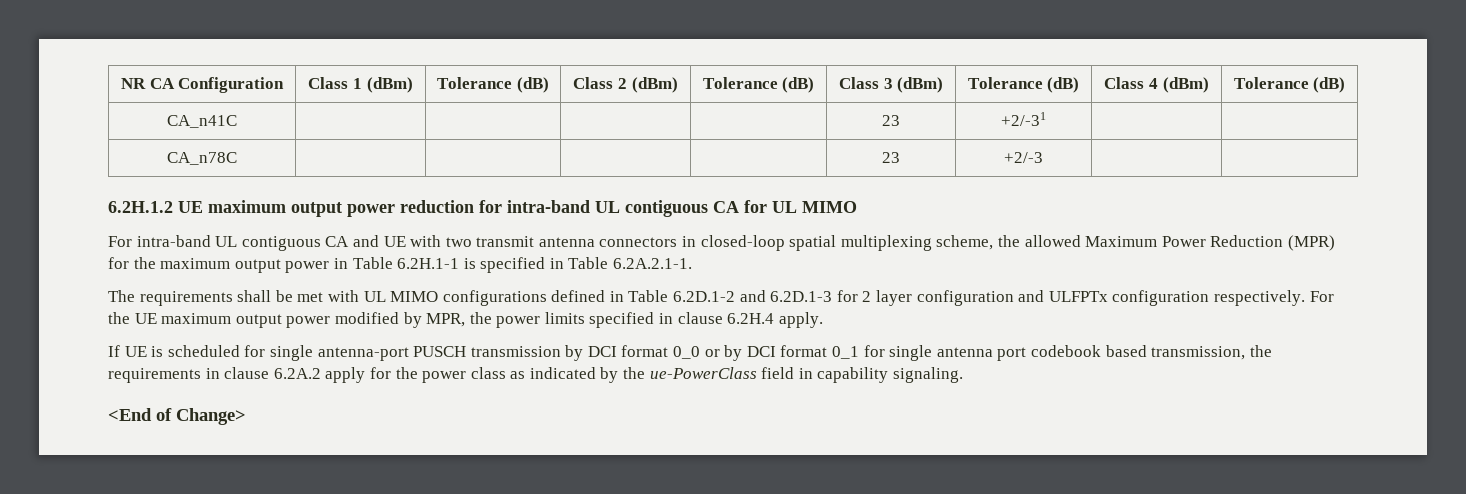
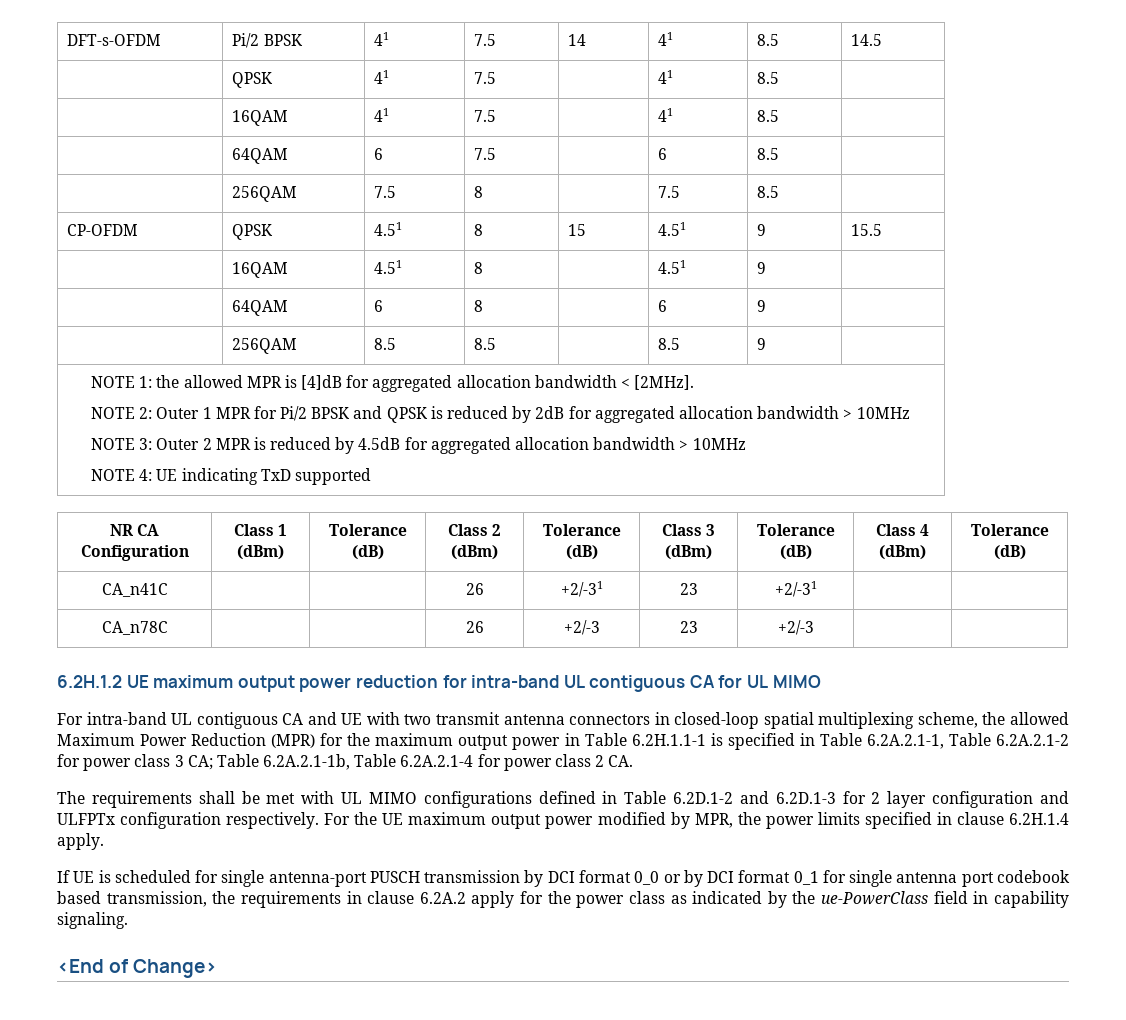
(120, 83) none -> [67,34,162,46] [232,33,303,48] [374,32,390,46] [474,34,497,46] [568,34,587,46] [658,32,674,46] [757,34,780,46] [851,34,883,46] [232,72,274,88] [374,70,390,84] [474,72,497,84] [658,70,674,84] [757,72,780,84] [232,110,289,126] [374,108,390,122] [474,110,497,122] [658,108,674,122] [757,110,780,122] [232,148,289,164] [374,148,384,160] [474,148,497,160] [658,148,668,160] [757,148,780,160] [232,186,298,202] [374,186,397,198] [474,186,484,198] [658,186,681,198] [757,186,780,198] [67,224,139,236] [232,224,274,240] [374,222,403,236] [474,224,484,236] [568,224,587,236] [658,222,687,236] [757,224,767,236] [851,224,883,236] [232,262,289,278] [374,260,403,274] [474,262,484,274] [658,260,687,274] [757,262,767,274] [232,300,289,316] [374,300,384,312] [474,300,484,312] [658,300,668,312] [757,300,767,312] [232,338,298,354] [374,338,397,350] [474,338,497,350] [658,338,681,350] [757,338,767,350] [90,375,695,392] [90,406,910,423] [90,437,746,454] [90,468,371,485] DFT-s-OFDM | Pi/2 BPSK | 41 | 7.5 | 14 | 41 | 8.5 | 14.5 // | QPSK | 41 | 7.5 | | 41 | 8.5 | // | 16QAM | 41 | 7.5 | | 41 | 8.5 | // | 64QAM | 6 | 7.5 | | 6 | 8.5 | // | 256QAM | 7.5 | 8 | | 7.5 | 8.5 | // CP-OFDM | QPSK | 4.51 | 8 | 15 | 4.51 | 9 | 15.5 // | 16QAM | 4.51 | 8 | | 4.51 | 9 | // | 64QAM | 6 | 8 | | 6 | 9 | // | 256QAM | 8.5 | 8.5 | | 8.5 | 9 | // NOTE 1: the allowed MPR is [4]dB for aggregated allocation bandwidth < [2MHz]. // NOTE 2: Outer 1 MPR for Pi/2 BPSK and QPSK is reduced by 2dB for aggregated allocation bandwidth > 10MHz // NOTE 3: Outer 2 MPR is reduced by 4.5dB for aggregated allocation bandwidth > 10MHz // NOTE 4: UE indicating TxD supported //
(237, 121) | -> [465,583,484,595] [560,581,603,597] 26 | +2/-31
(237, 158) | -> [465,621,484,633] [563,620,600,635] 26 | +2/-3
[397,258,460,269] 6.2H.1-1 -> [631,734,706,746] 6.2H.1.1-1
[613,258,693,269] 6.2A.2.1-1. -> [866,733,1069,749] [57,754,634,771] 6.2A.2.1-1, Table 6.2A.2.1-2 for power class 3 CA; Table 6.2A.2.1-1b, Table 6.2A.2.1-4 for power class 2 CA.
[727,313,775,324] 6.2H.4 -> [1008,813,1069,825] 6.2H.1.4

